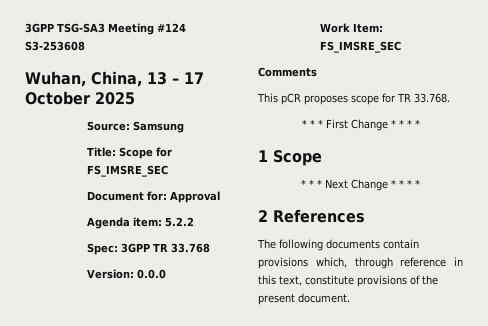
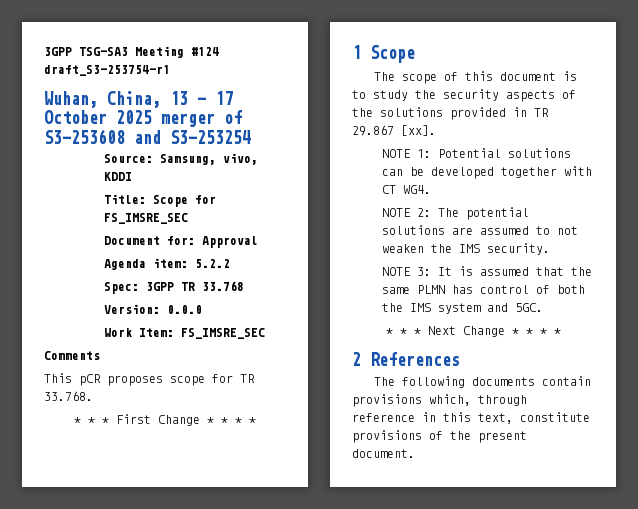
[25,41,85,51] S3-253608 -> [44,65,170,76] draft_S3-253754-r1
[86,121,184,133] // Source: Samsung -> [161,110,242,127] [44,129,251,144] [104,153,259,165] [104,172,133,181] merger of S3-253608 and S3-253254 // Source: Samsung, vivo, KDDI
(322, 158) none -> [374,71,578,84] [352,89,576,102] [352,107,549,120] [352,125,436,136] [382,148,572,158] [382,166,593,179] [382,185,432,194] [382,207,530,220] [382,225,579,235] [382,243,551,255] [382,266,593,276] [382,285,586,294] [382,303,544,314] // The scope of this document is to study the security aspects of the solutions provided in TR 29.867 [xx]. // NOTE 1: Potential solutions can be developed together with CT WG4. // NOTE 2: The potential solutions are assumed to not weaken the IMS security. // NOTE 3: It is assumed that the same PLMN has control of both the IMS system and 5GC.

